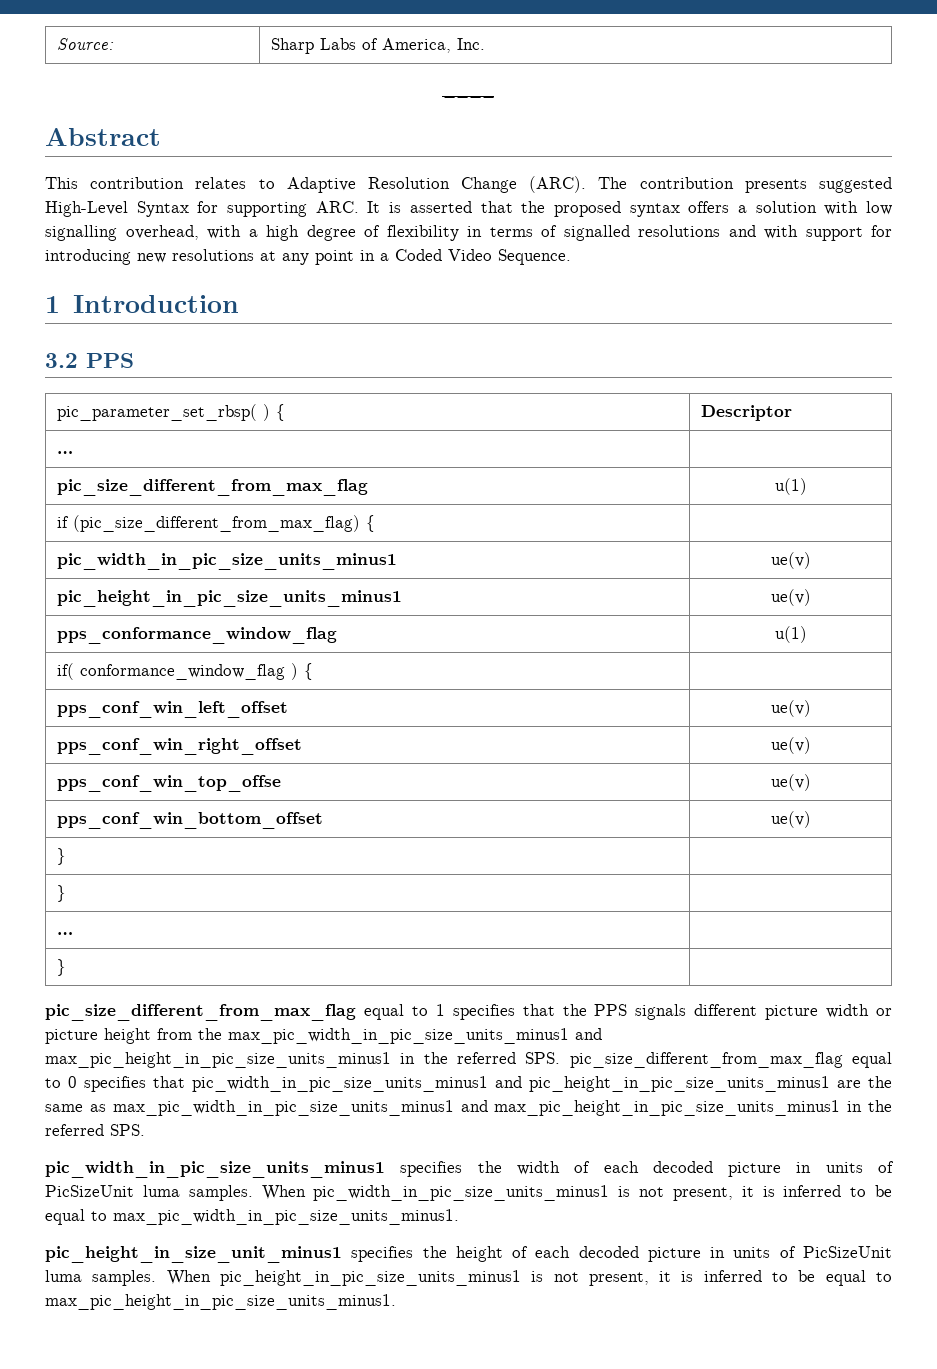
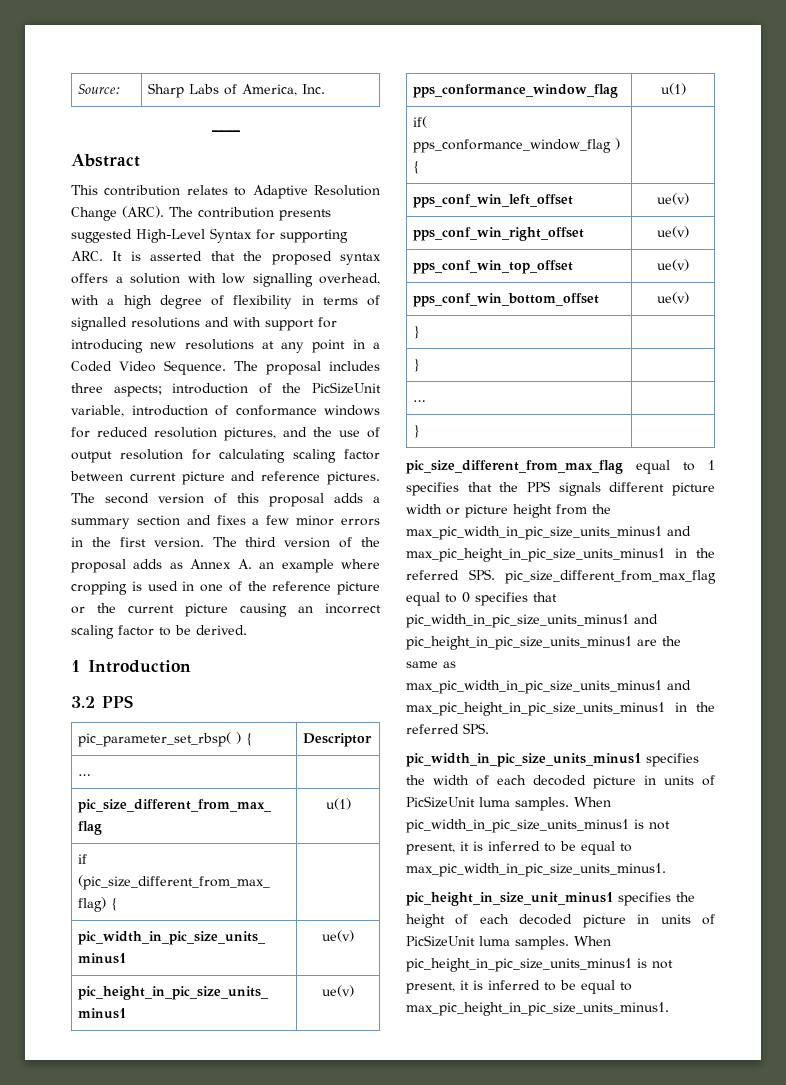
(571, 257) none -> [234,361,380,375] [71,382,381,397] [71,405,380,417] [71,427,380,441] [71,449,381,463] [70,471,380,485] [71,493,380,507] [71,515,380,529] [71,537,380,548] [71,559,380,573] [71,581,380,595] [71,603,381,617] [71,625,247,639] The proposal includes three aspects; introduction of the PicSizeUnit variable, introduction of conformance windows for reduced resolution pictures, and the use of output resolution for calculating scaling factor between current picture and reference pictures. The second version of this proposal adds a summary section and fixes a few minor errors in the first version. The third version of the proposal adds as Annex A. an example where cropping is used in one of the reference picture or the current picture causing an incorrect scaling factor to be derived.
[80,664,286,680] conformance_window_flag -> [412,139,611,153] pps_conformance_window_flag
[57,775,282,792] pps_conf_win_top_offse -> [412,260,573,274] pps_conf_win_top_offset

